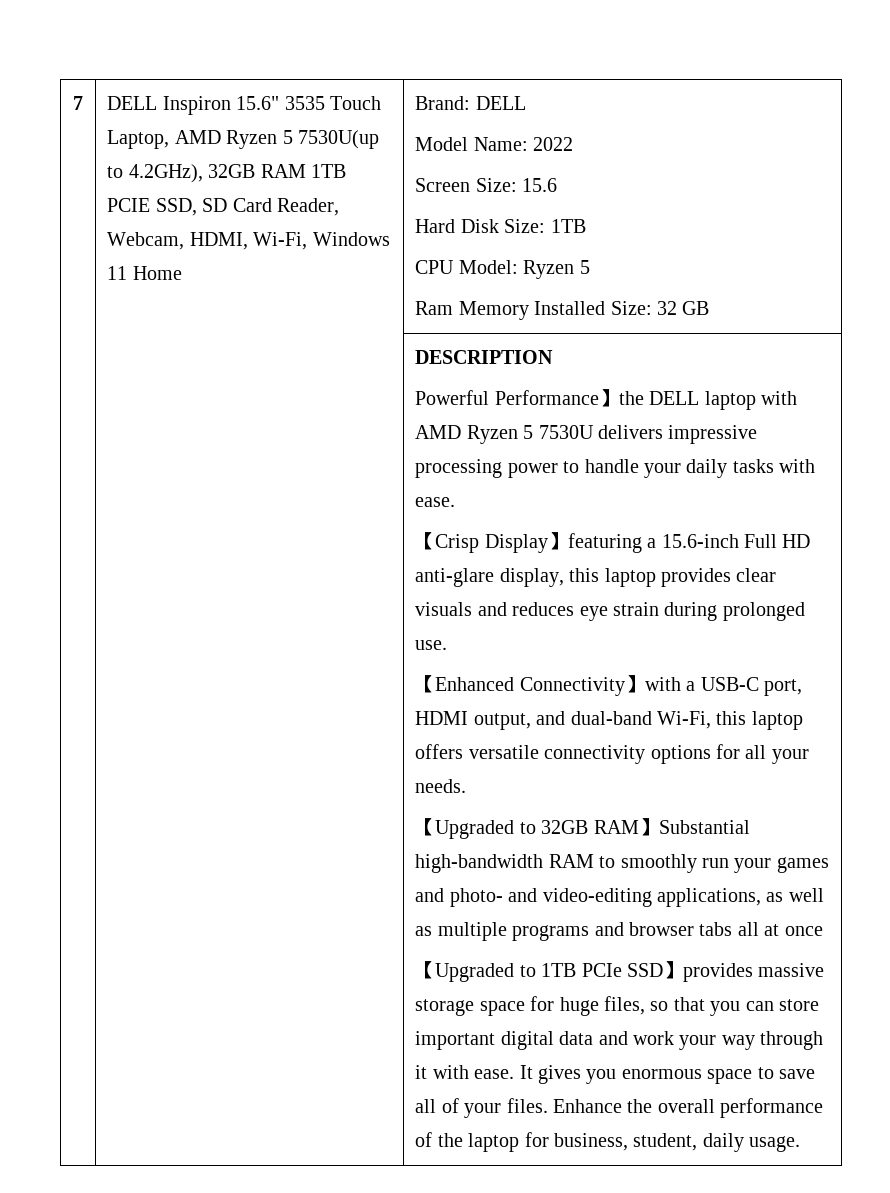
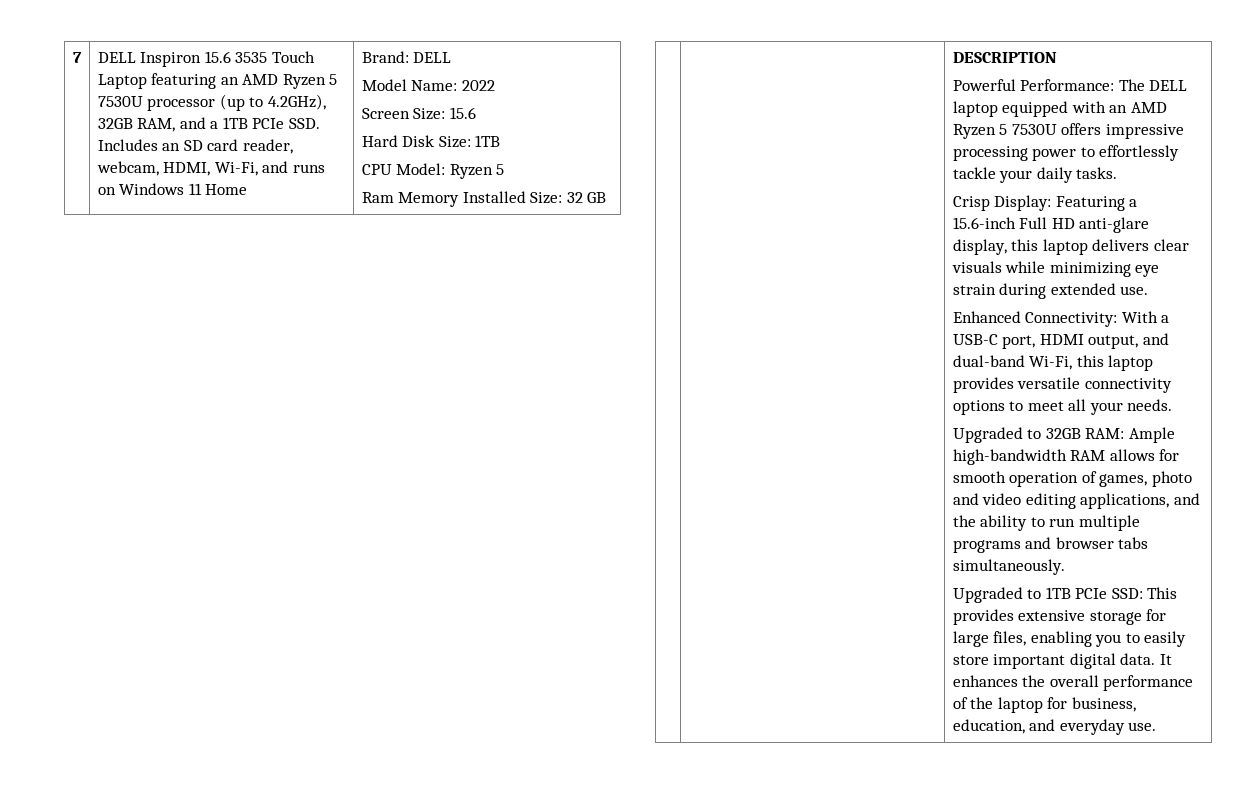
[236,96,280,110] 15.6" -> [204,51,231,63] 15.6
[107,130,379,149] [107,164,346,183] [107,198,339,216] [107,232,308,250] Laptop, AMD Ryzen 5 7530U(up to 4.2GHz), 32GB RAM 1TB PCIE SSD, SD Card Reader, Webcam, HDMI, Wi-Fi, -> [97,73,338,89] [97,94,326,111] [97,117,321,132] [97,139,293,154] [96,161,325,176] [97,187,116,195] Laptop featuring an AMD Ryzen 5 7530U processor (up to 4.2GHz), 32GB RAM, and a 1TB PCIe SSD. Includes an SD card reader, webcam, HDMI, Wi-Fi, and runs on
[494,389,797,410] [415,425,663,444] Performance】the DELL laptop with AMD Ryzen 5 7530U delivers -> [1020,79,1188,91] [952,101,1167,117] [952,123,1102,139] Performance: The DELL laptop equipped with an AMD Ryzen 5 7530U offers
[584,459,816,478] [415,497,456,507] [415,532,642,553] handle your daily tasks with ease. // 【Crisp Display】featuring -> [1099,145,1180,161] [952,167,1118,183] [952,195,1125,211] effortlessly tackle your daily tasks. // Crisp Display: Featuring
[660,568,731,587] provides -> [1092,239,1150,251] delivers
[477,602,575,616] and reduces -> [1005,261,1131,277] while minimizing
[722,602,805,621] prolonged -> [1050,283,1116,295] extended
[415,675,681,696] 【Enhanced Connectivity】with -> [952,311,1158,327] Enhanced Connectivity: With
[415,744,464,759] offers -> [952,377,1014,393] provides
[715,744,740,759] for -> [1009,401,1064,411] to meet
[415,818,436,836] 【 -> (1173, 405) none
[593,818,750,836] [415,854,829,873] [415,888,824,907] [415,926,433,936] RAM】Substantial high-bandwidth RAM to smoothly run your games and photo- and video-editing applications, as well as -> [1085,427,1175,443] [952,449,1180,465] [952,471,1192,487] [952,493,1200,509] [952,515,1076,531] RAM: Ample high-bandwidth RAM allows for smooth operation of games, photo and video editing applications, and the ability to run
[737,922,823,936] [415,961,436,979] all at once // 【 -> [952,559,1065,575] simultaneously. //
[626,961,825,982] [415,996,819,1016] [415,1031,824,1050] [415,1065,815,1084] [415,1098,622,1118] SSD】provides massive storage space for huge files, so that you can store important digital data and work your way through it with ease. It gives you enormous space to save all of your files. Enhance -> [1111,587,1178,599] [952,609,1167,625] [952,631,1187,647] [952,653,1172,669] [952,675,1018,687] SSD: This provides extensive storage for large files, enabling you to easily store important digital data. It enhances
[633,1133,801,1152] student, daily usage. -> [952,719,1157,735] education, and everyday use.

